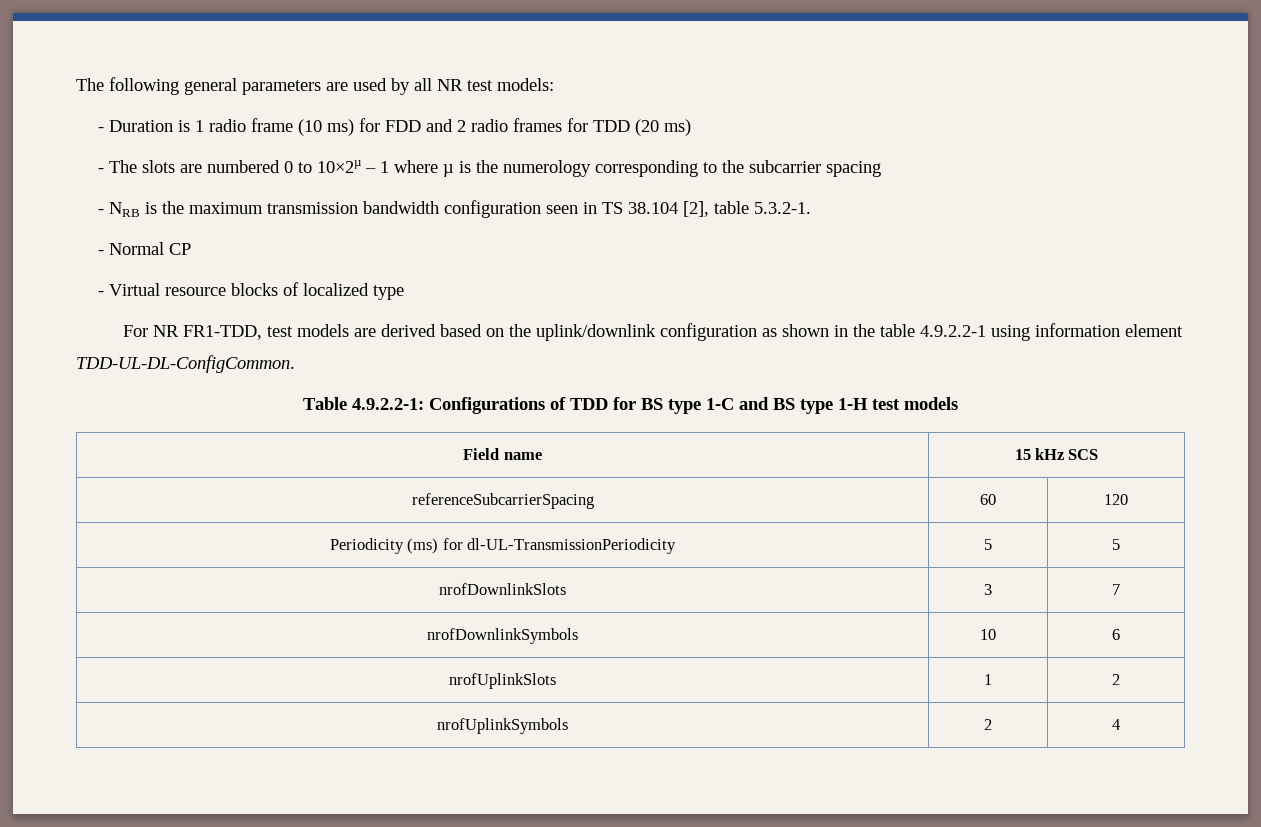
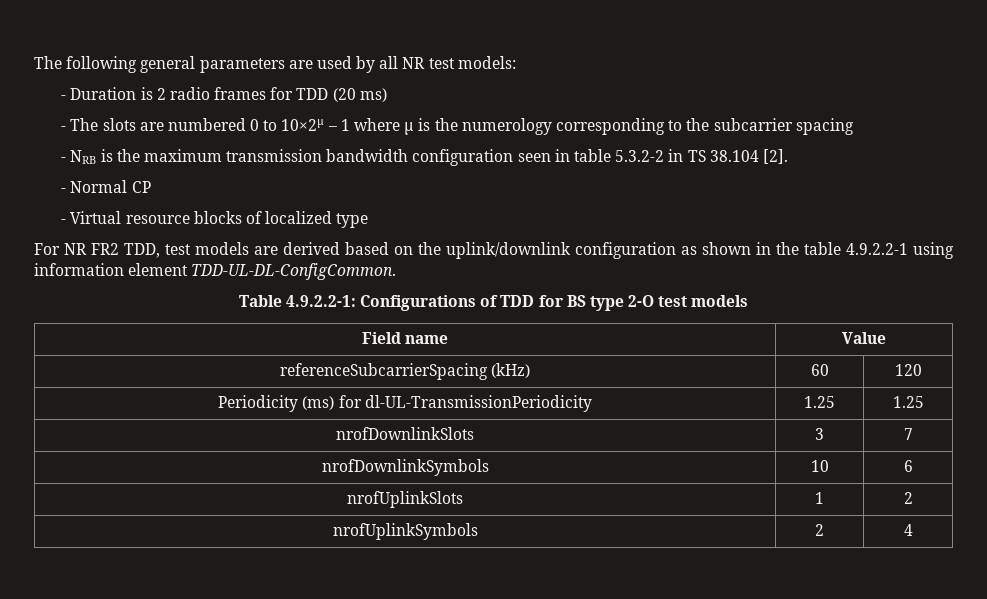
[195,118,454,136] 1 radio frame (10 ms) for FDD and -> (153, 93) none
[602,201,812,217] TS 38.104 [2], table 5.3.2-1. -> [574,149,788,164] table 5.3.2-2 in TS 38.104 [2].
[182,325,262,340] FR1-TDD, -> [91,243,160,258] FR2 TDD,
[706,397,868,414] 1-C and BS type 1-H -> [628,295,655,307] 2-O
[1014,448,1099,460] 15 kHz SCS -> [842,332,886,344] Value
(594, 501) none -> [491,363,531,378] (kHz)
[984,539,992,550] [1112,539,1120,550] 5 | 5 -> [804,396,835,408] [892,396,924,408] 1.25 | 1.25

